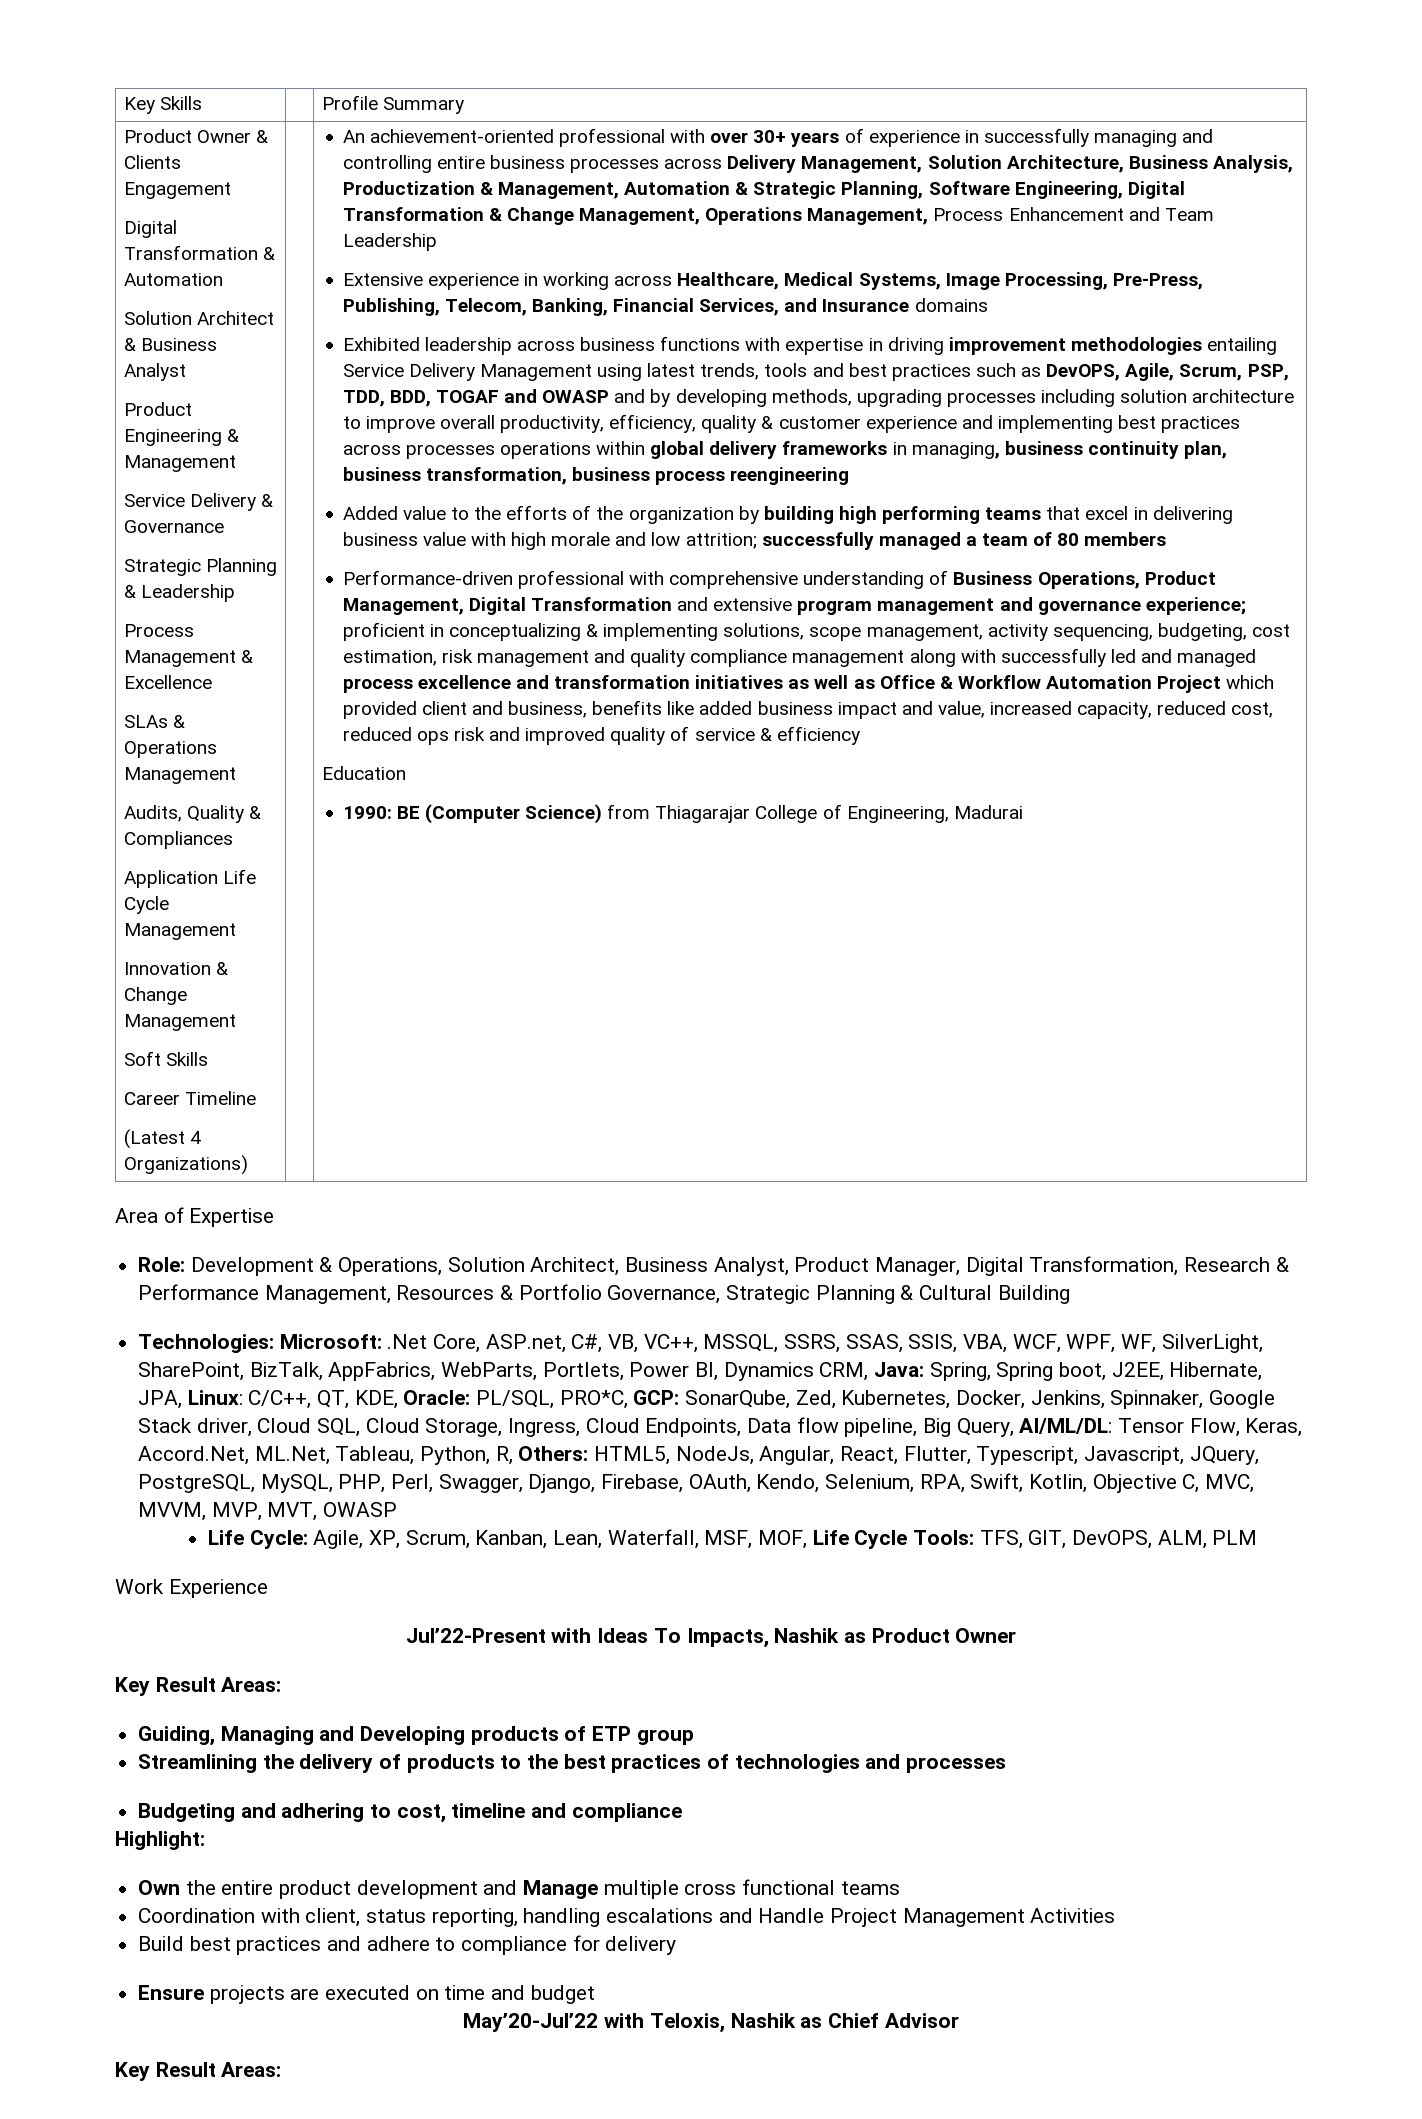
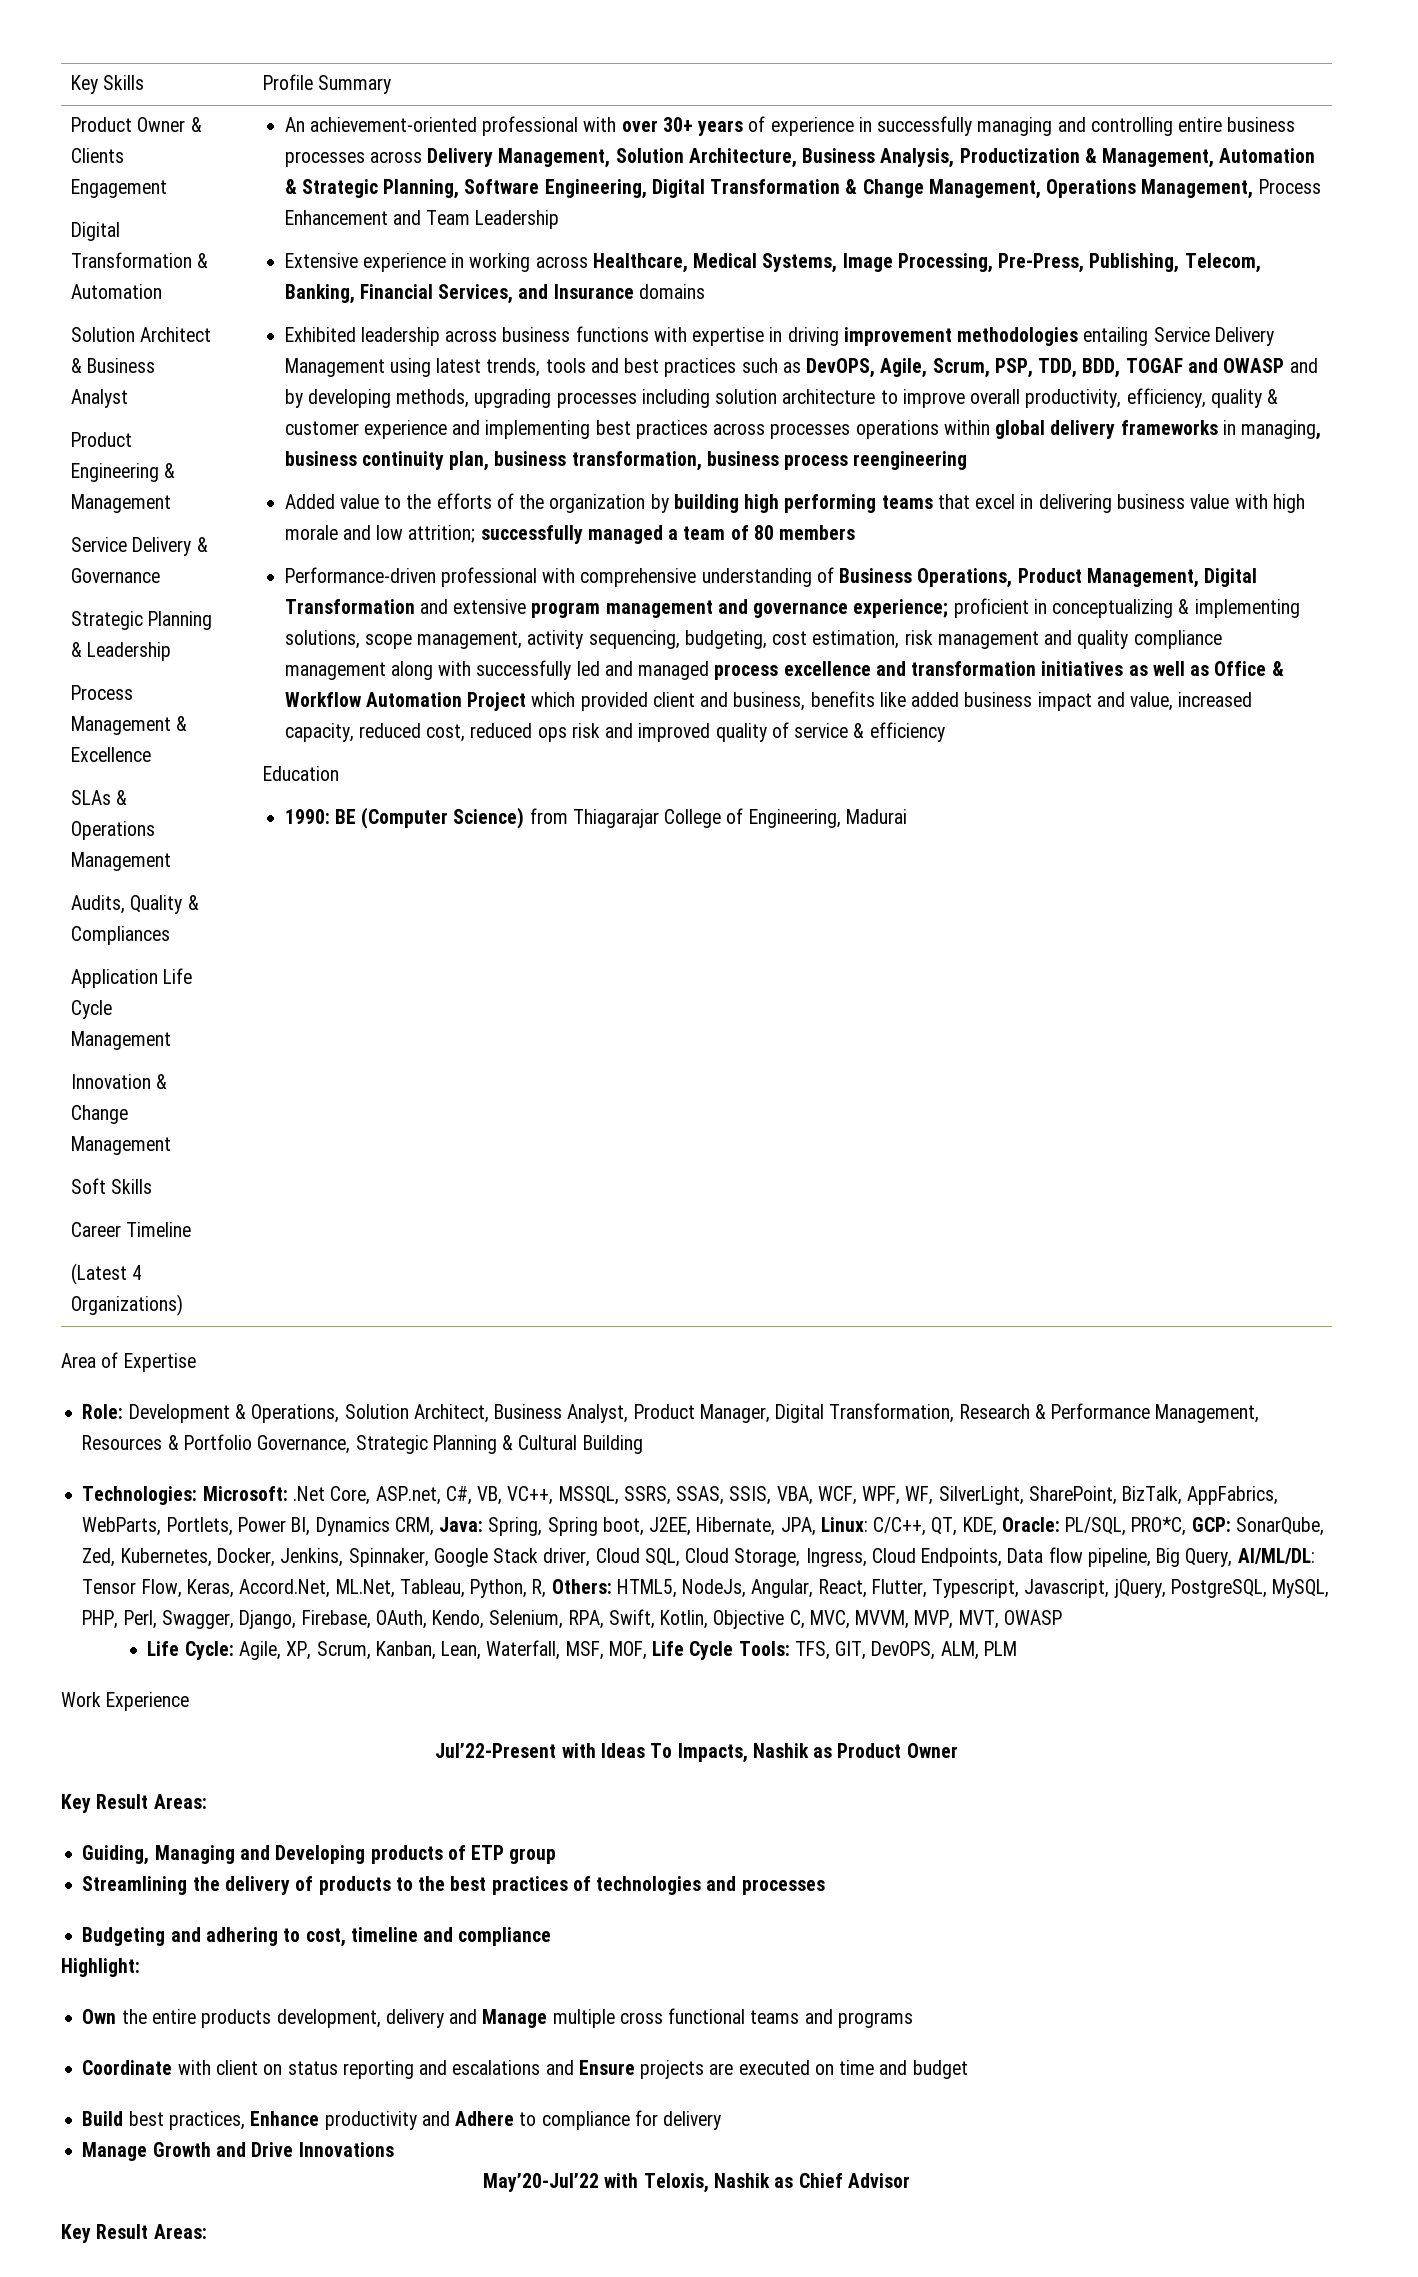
[1189,1446,1259,1465] JQuery, -> [1113,1579,1166,1598] jQuery,
[279,1880,478,1899] product development -> [201,2009,444,2028] products development, delivery
[138,1908,1116,1927] [138,1935,677,1955] // Coordination with client, status reporting, handling escalations and Handle Project Management Activities // Build best practices and adhere to compliance for delivery // -> [804,2009,913,2028] [82,2060,574,2079] and programs // Coordinate with client on status reporting and escalations and
(595, 1994) none -> [82,2110,722,2130] [82,2142,394,2161] // Build best practices, Enhance productivity and Adhere to compliance for delivery // Manage Growth and Drive Innovations

